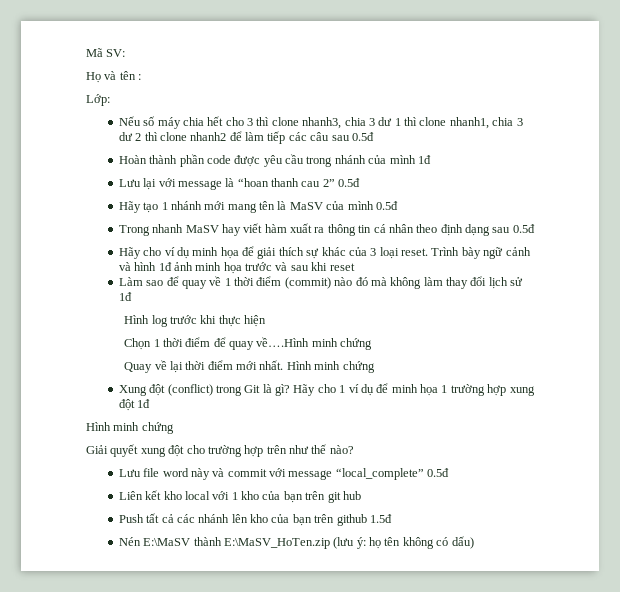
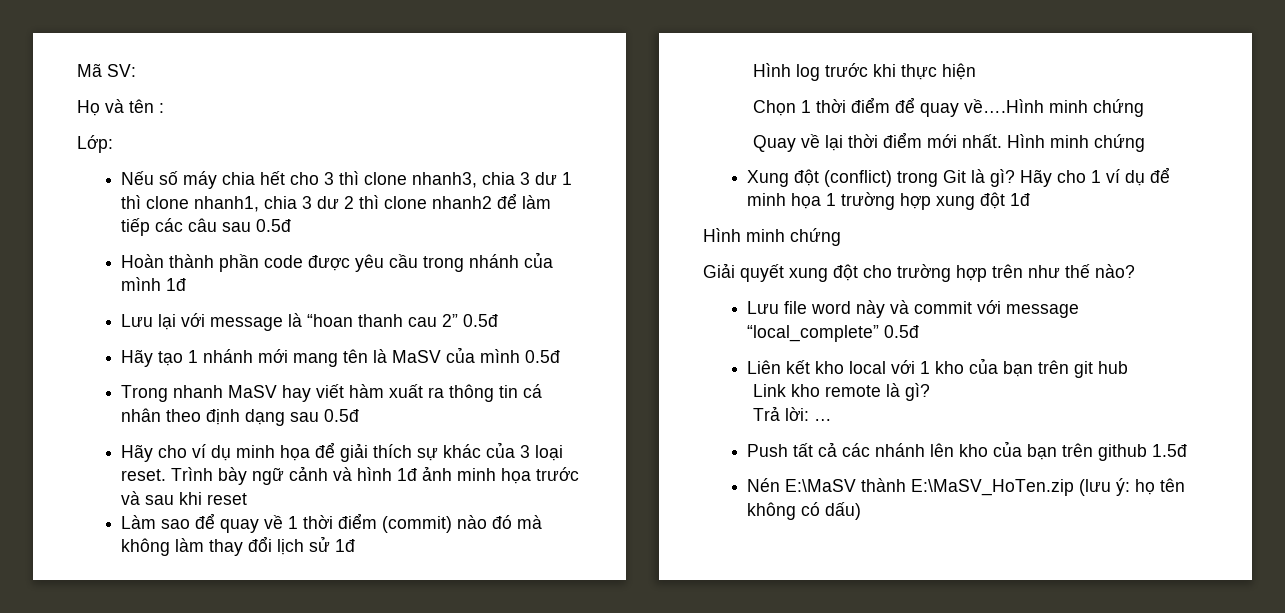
(361, 495) none -> [753,383,931,401] [753,406,833,421] // Link kho remote là gì? // Trả lời: …

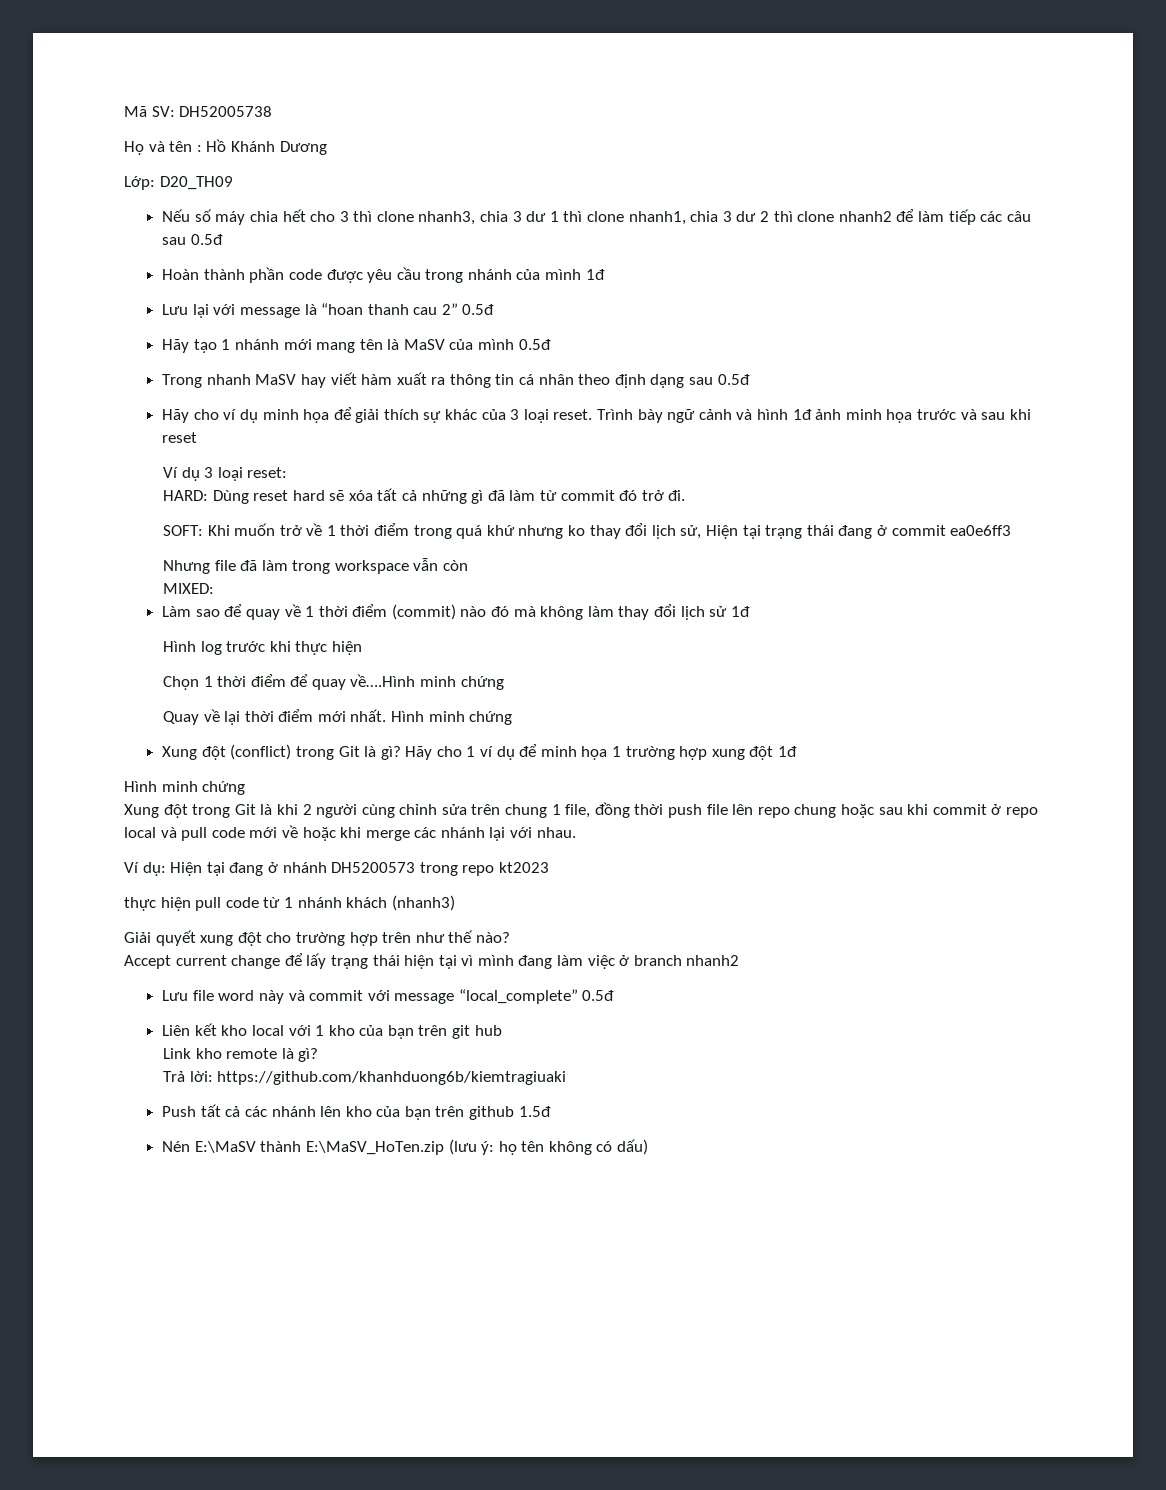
(136, 70) none -> [179,106,273,117] DH52005738
(164, 108) none -> [206,139,327,155] Hồ Khánh Dương
(113, 144) none -> [159,176,233,190] D20_TH09
(248, 499) none -> [162,467,288,481] [162,488,686,504] [162,523,1012,539] [162,558,469,574] [162,583,214,594] // Ví dụ 3 loại reset: // HARD: Dùng reset hard sẽ xóa tất cả những gì đã làm từ commit đó trở đi. // SOFT: Khi muốn trở về 1 thời điểm trong quá khứ nhưng ko thay đổi lịch sử, Hiện tại trạng thái đang ở commit ea0e6ff3 // Nhưng file đã làm trong workspace vẫn còn // MIXED:
(841, 237) none -> [124,802,1038,818] [124,825,576,841] [124,862,549,876] [124,895,455,911] // Xung đột trong Git là khi 2 người cùng chỉnh sửa trên chung 1 file, đồng thời push file lên repo chung hoặc sau khi commit ở repo local và pull code mới về hoặc khi merge các nhánh lại với nhau. // Ví dụ: Hiện tại đang ở nhánh DH5200573 trong repo kt2023 // thực hiện pull code từ 1 nhánh khách (nhanh3)
(1135, 271) none -> [124,953,740,969] // Accept current change để lấy trạng thái hiện tại vì mình đang làm việc ở branch nhanh2
[814,419,833,421] … -> [217,1071,567,1085] https://github.com/khanhduong6b/kiemtragiuaki

